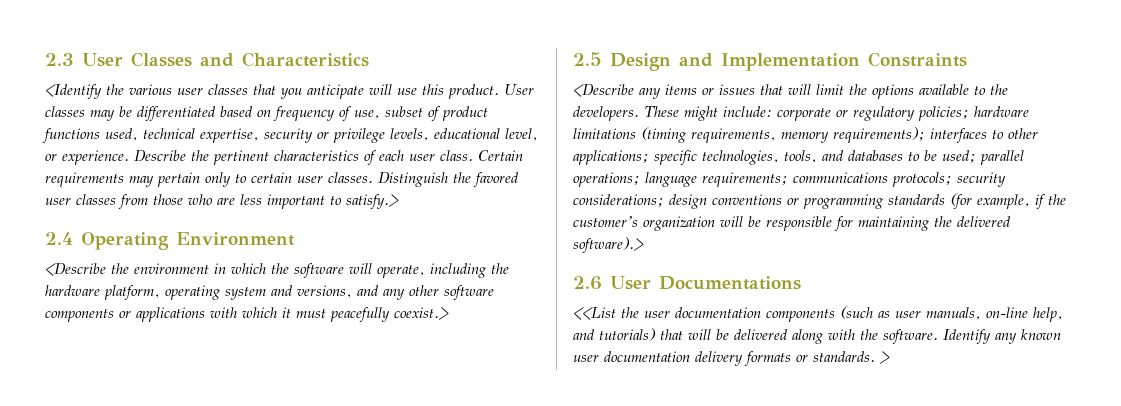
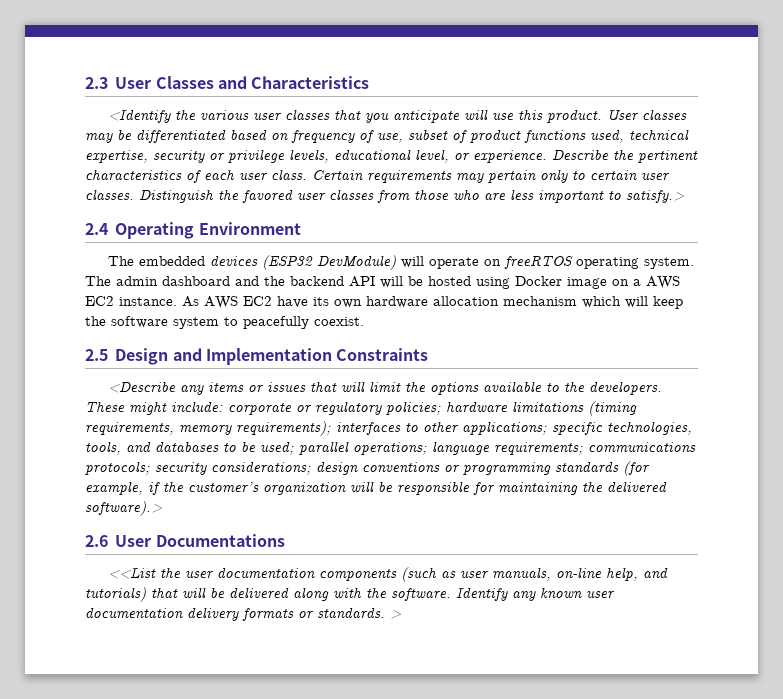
[45,263,509,278] [45,285,494,300] [45,307,449,322] <Describe the environment in which the software will operate, including the hardware platform, operating system and versions, and any other software components or applications with which it must peacefully coexist.> -> [107,255,694,270] [85,276,680,289] [85,296,683,309] [85,316,364,329] The embedded devices (ESP32 DevModule) will operate on freeRTOS operating system. The admin dashboard and the backend API will be hosted using Docker image on a AWS EC2 instance. As AWS EC2 have its own hardware allocation mechanism which will keep the software system to peacefully coexist.

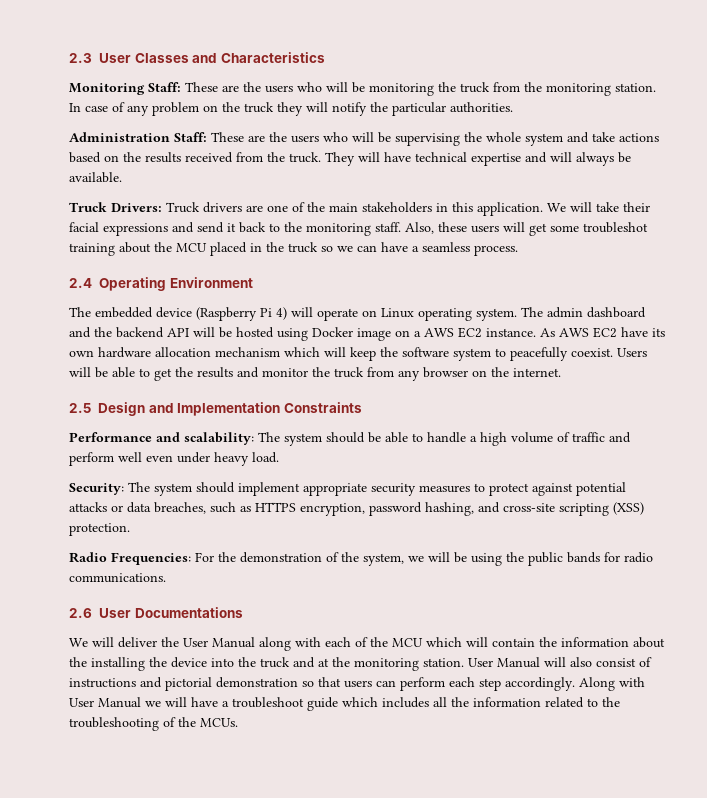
[107,109,687,123] [85,129,689,143] [85,149,698,163] [85,169,670,183] [85,189,684,203] <Identify the various user classes that you anticipate will use this product. User classes may be differentiated based on frequency of use, subset of product functions used, technical expertise, security or privilege levels, educational level, or experience. Describe the pertinent characteristics of each user class. Certain requirements may pertain only to certain user classes. Distinguish the favored user classes from those who are less important to satisfy.> -> [69,82,656,96] [69,102,513,116] [69,132,659,146] [69,152,631,166] [69,172,122,183] [69,202,650,216] [69,222,648,236] [69,242,518,256] Monitoring Staff: These are the users who will be monitoring the truck from the monitoring station. In case of any problem on the truck they will notify the particular authorities. // Administration Staff: These are the users who will be supervising the whole system and take actions based on the results received from the truck. They will have technical expertise and will always be available. // Truck Drivers: Truck drivers are one of the main stakeholders in this application. We will take their facial expressions and send it back to the monitoring staff. Also, these users will get some troubleshot training about the MCU placed in the truck so we can have a seamless process.
[209,255,396,270] devices (ESP32 DevModule) -> [156,307,287,321] device (Raspberry Pi 4)
[503,256,573,269] freeRTOS -> [381,308,414,318] Linux
(364, 321) none -> [617,348,647,357] [69,367,561,381] Users will be able to get the results and monitor the truck from any browser on the internet.
[107,381,662,395] [85,401,637,416] [85,421,692,436] [85,441,696,455] [85,461,650,476] [85,481,667,495] [85,501,162,516] [85,534,285,547] [107,567,668,582] [85,587,615,602] [85,607,401,621] <Describe any items or issues that will limit the options available to the developers. These might include: corporate or regulatory policies; hardware limitations (timing requirements, memory requirements); interfaces to other applications; specific technologies, tools, and databases to be used; parallel operations; language requirements; communications protocols; security considerations; design conventions or programming standards (for example, if the customer’s organization will be responsible for maintaining the delivered software).> // 2.6 User Documentations // <<List the user documentation components (such as user manuals, on-line help, and tutorials) that will be delivered along with the software. Identify any known user documentation delivery formats or standards. > -> [69,432,631,446] [69,452,279,466] [69,482,626,496] [69,502,644,516] [69,523,130,536] [69,552,653,566] [69,573,166,583] [69,607,243,618] [69,637,665,651] [69,657,652,671] [69,677,645,691] [69,697,620,711] [69,717,238,731] Performance and scalability: The system should be able to handle a high volume of traffic and perform well even under heavy load. // Security: The system should implement appropriate security measures to protect against potential attacks or data breaches, such as HTTPS encryption, password hashing, and cross-site scripting (XSS) protection. // Radio Frequencies: For the demonstration of the system, we will be using the public bands for radio communications. // 2.6 User Documentations // We will deliver the User Manual along with each of the MCU which will contain the information about the installing the device into the truck and at the monitoring station. User Manual will also consist of instructions and pictorial demonstration so that users can perform each step accordingly. Along with User Manual we will have a troubleshoot guide which includes all the information related to the troubleshooting of the MCUs.

